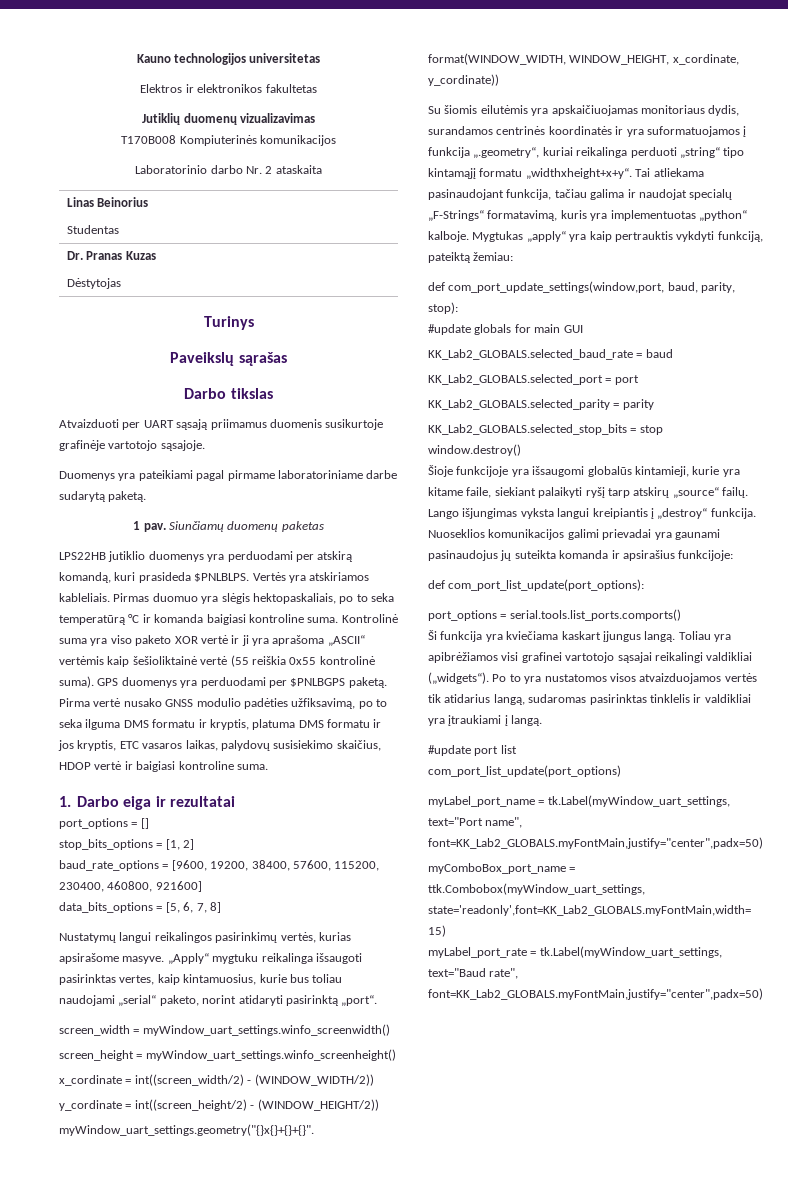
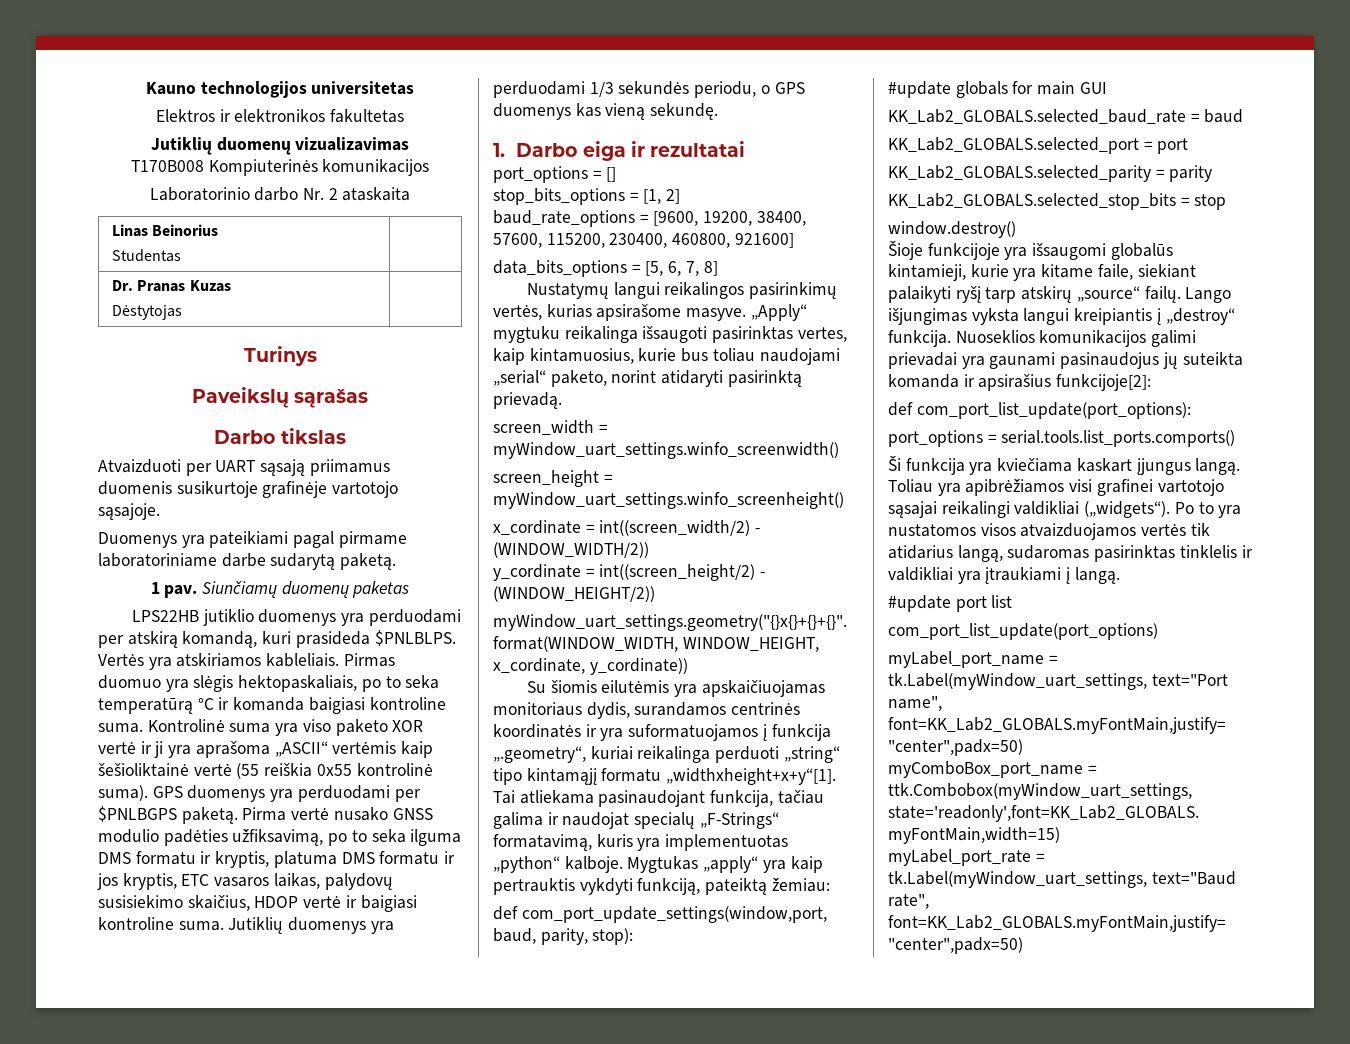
(268, 767) none -> [228,917,394,934] [493,81,805,98] [493,103,719,120] Jutiklių duomenys yra perduodami 1/3 sekundės periodu, o GPS duomenys kas vieną sekundę.
[341,995,378,1006] „port“. -> [493,392,562,409] prievadą.
[525,168,632,179] „widthxheight+x+y“. -> [666,768,837,785] „widthxheight+x+y“[1].
[678,550,734,561] funkcijoje: -> [1056,374,1152,391] funkcijoje[2]:

